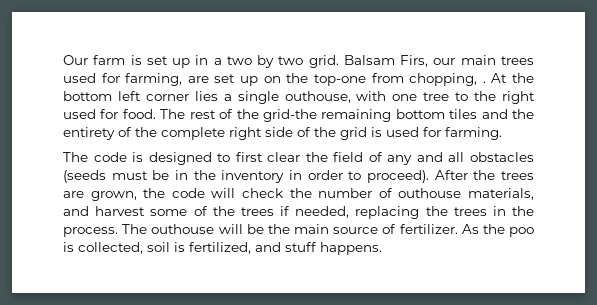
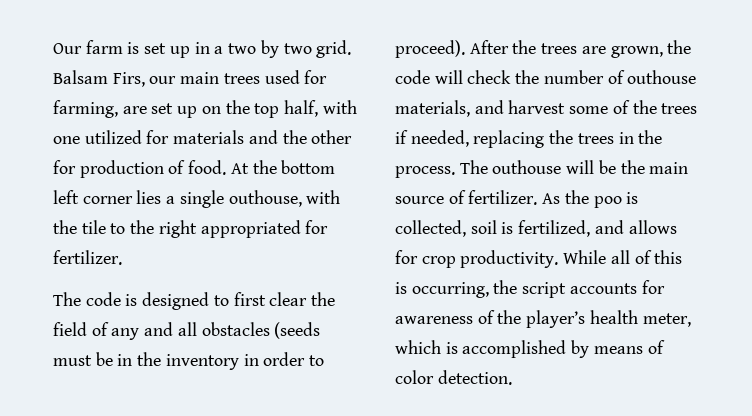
[313,73,486,86] top-one from chopping, . -> [254,100,357,118] [53,130,353,144] [53,160,227,178] top half, with one utilized for materials and the other for production of food.
[392,92,450,101] one tree -> [53,220,106,234] the tile
[63,109,534,122] [63,127,502,140] used for food. The rest of the grid-the remaining bottom tiles and the entirety of the complete right side of the grid is used for farming. -> [200,220,329,238] [53,250,122,265] appropriated for fertilizer.
[285,242,382,255] stuff happens. -> [628,220,677,234] [395,250,683,268] [395,280,665,298] [395,310,691,328] [395,340,665,358] [395,370,512,385] allows for crop productivity. While all of this is occurring, the script accounts for awareness of the player’s health meter, which is accomplished by means of color detection.

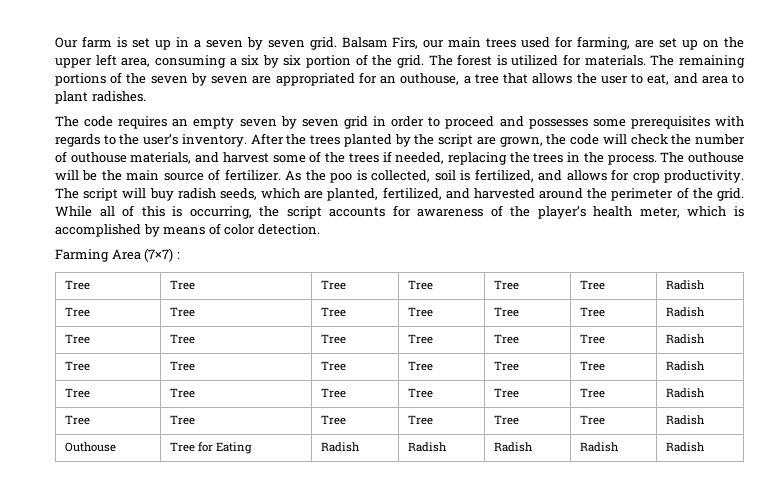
[228,40,312,58] two by two -> [205,37,305,50] seven by seven
[254,100,357,118] [53,130,353,144] [53,160,336,178] [53,190,341,208] [53,220,329,238] [53,250,122,265] [53,292,336,310] [53,322,321,340] [53,352,325,370] [395,40,578,58] top half, with one utilized for materials and the other for production of food. At the bottom left corner lies a single outhouse, with the tile to the right appropriated for fertilizer. // The code is designed to first clear the field of any and all obstacles (seeds must be in the inventory in order to proceed). After the trees -> [55,54,746,68] [55,72,744,86] [55,91,146,104] [55,116,745,129] [55,133,474,147] upper left area, consuming a six by six portion of the grid. The forest is utilized for materials. The remaining portions of the seven by seven are appropriated for an outhouse, a tree that allows the user to eat, and area to plant radishes. // The code requires an empty seven by seven grid in order to proceed and possesses some prerequisites with regards to the user’s inventory. After the trees planted by the script
(559, 259) none -> [55,187,744,201] The script will buy radish seeds, which are planted, fertilized, and harvested around the perimeter of the grid.
(512, 377) none -> [55,248,180,262] [65,280,91,290] [170,280,196,290] [321,280,347,290] [408,280,434,290] [494,280,520,290] [580,280,606,290] [666,280,706,290] [65,307,91,317] [170,307,196,317] [321,307,347,317] [408,307,434,317] [494,307,520,317] [580,307,606,317] [666,307,706,317] [65,334,91,344] [170,334,196,344] [321,334,347,344] [408,334,434,344] [494,334,520,344] [580,334,606,344] [666,334,706,344] [65,361,91,371] [170,361,196,371] [321,361,347,371] [408,361,434,371] [494,361,520,371] [580,361,606,371] [666,361,706,371] [65,388,91,398] [170,388,196,398] [321,388,347,398] [408,388,434,398] [494,388,520,398] [580,388,606,398] [666,388,706,398] [65,415,91,425] [170,415,196,425] [321,415,347,425] [408,415,434,425] [494,415,520,425] [580,415,606,425] [666,415,706,425] [65,442,117,452] [170,442,253,454] [321,442,361,452] [408,442,448,452] [494,442,534,452] [580,442,620,452] [666,442,706,452] // Farming Area (7×7) : // Tree | Tree | Tree | Tree | Tree | Tree | Radish // Tree | Tree | Tree | Tree | Tree | Tree | Radish // Tree | Tree | Tree | Tree | Tree | Tree | Radish // Tree | Tree | Tree | Tree | Tree | Tree | Radish // Tree | Tree | Tree | Tree | Tree | Tree | Radish // Tree | Tree | Tree | Tree | Tree | Tree | Radish // Outhouse | Tree for Eating | Radish | Radish | Radish | Radish | Radish

